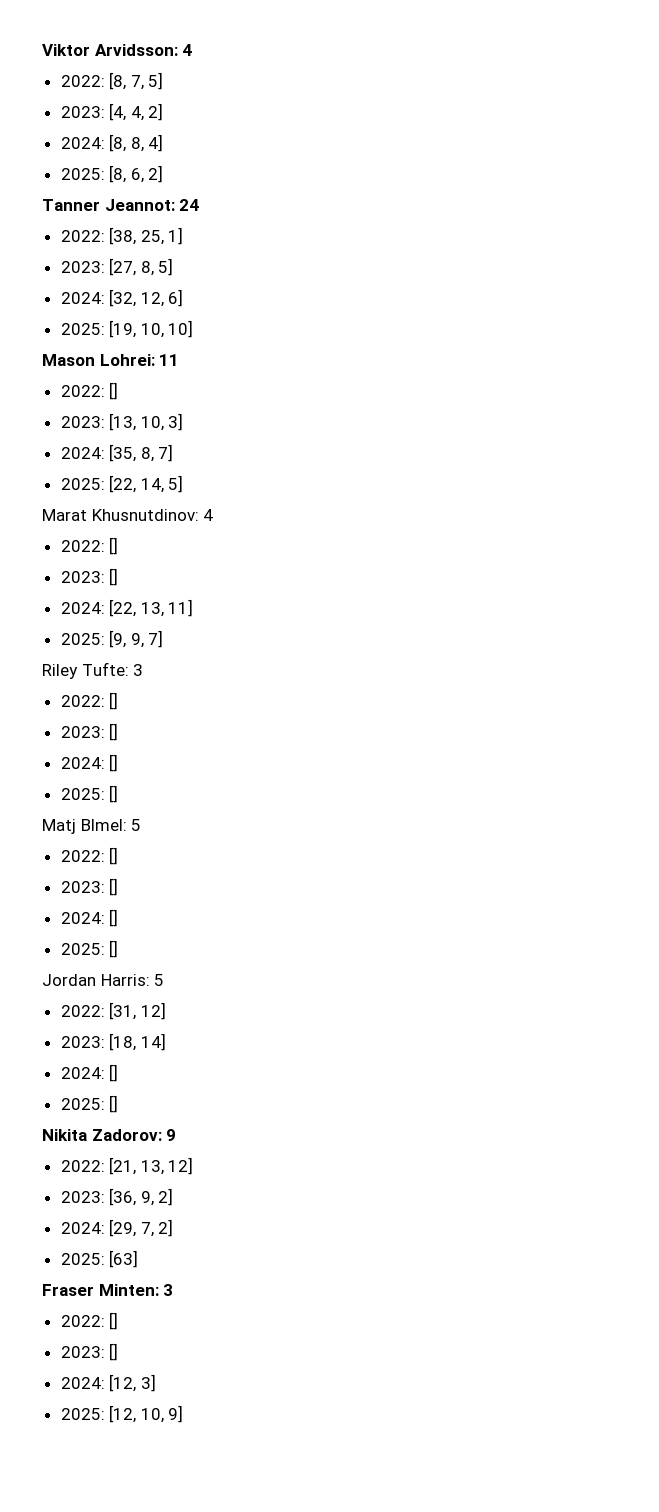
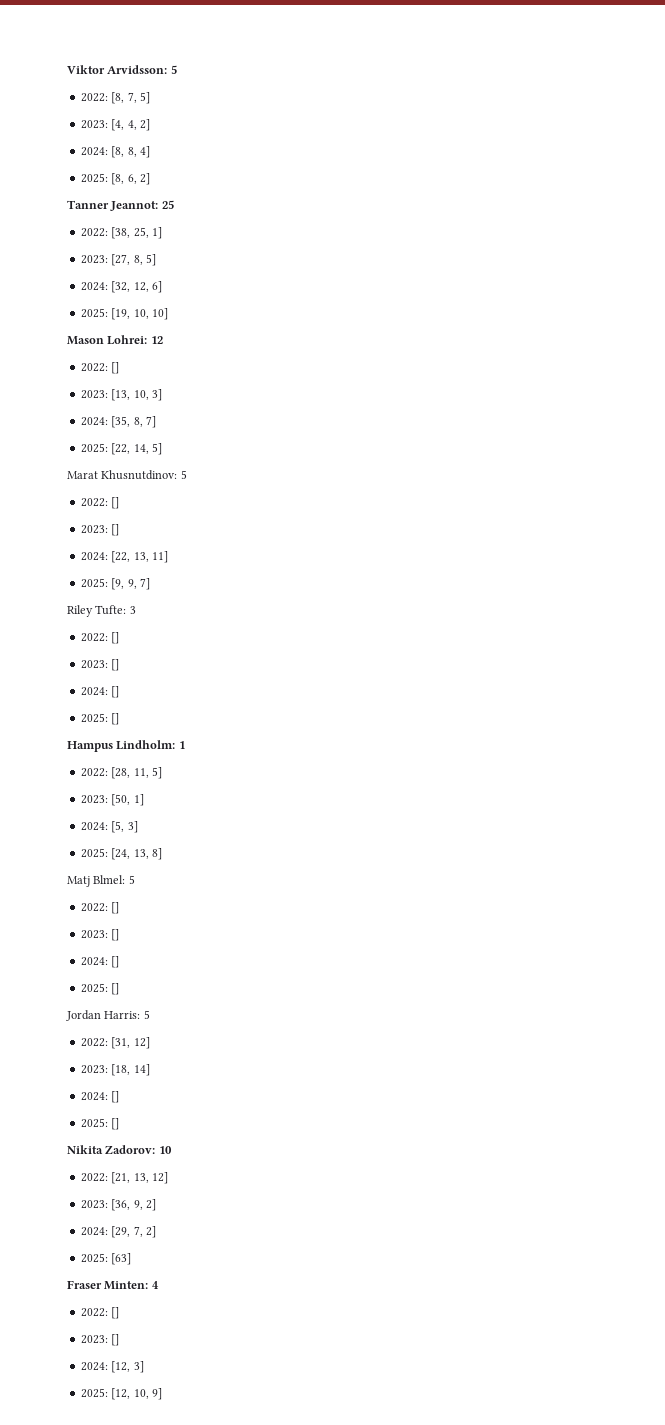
[182,44,193,56] 4 -> [170,65,177,74] 5
[179,199,200,211] 24 -> [161,200,174,209] 25
[159,354,180,366] 11 -> [150,336,163,344] 12
[203,509,214,521] 4 -> [180,470,187,479] 5
(119, 794) none -> [67,740,185,752] [80,767,162,779] [80,794,144,806] [80,821,138,833] [80,848,162,860] // Hampus Lindholm: 1 // 2022: [28, 11, 5] // 2023: [50, 1] // 2024: [5, 3] // 2025: [24, 13, 8]
[166,1129,177,1141] 9 -> [158,1146,172,1154] 10
[163,1284,174,1296] 3 -> [151,1281,159,1289] 4

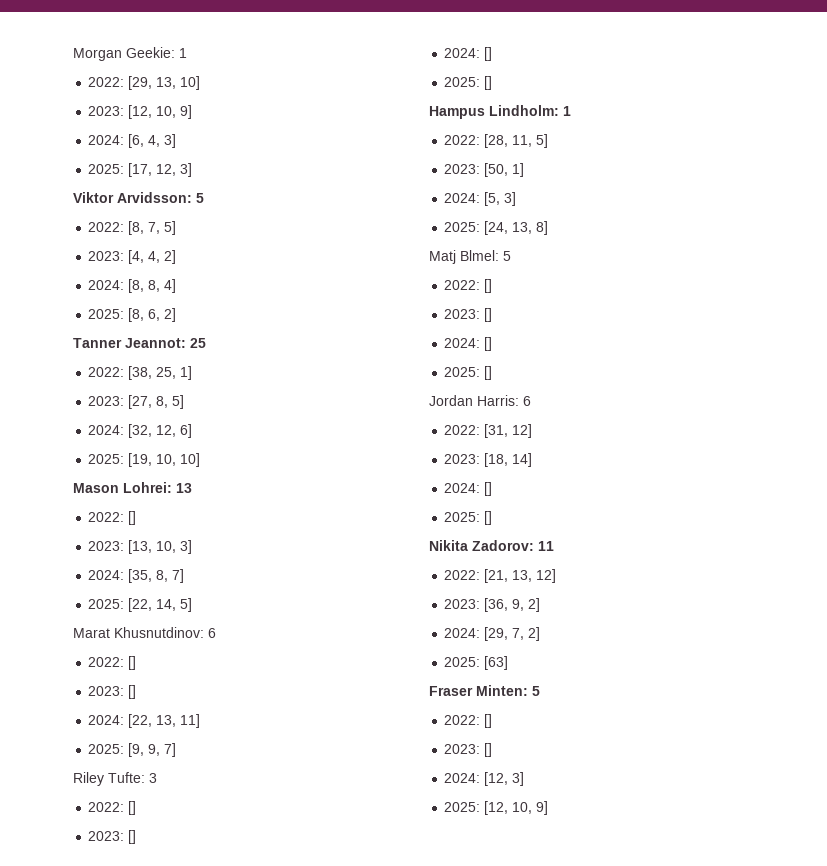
(67, 69) none -> [73,47,187,61] [88,76,201,90] [88,105,193,119] [88,134,177,148] [88,163,193,177] Morgan Geekie: 1 // 2022: [29, 13, 10] // 2023: [12, 10, 9] // 2024: [6, 4, 3] // 2025: [17, 12, 3] //
[150,336,163,344] 12 -> [176,483,192,493] 13
[180,470,187,479] 5 -> [208,628,216,638] 6
[143,1010,150,1019] 5 -> [523,396,531,406] 6
[158,1146,172,1154] 10 -> [538,541,554,551] 11
[151,1281,159,1289] 4 -> [532,686,540,696] 5

